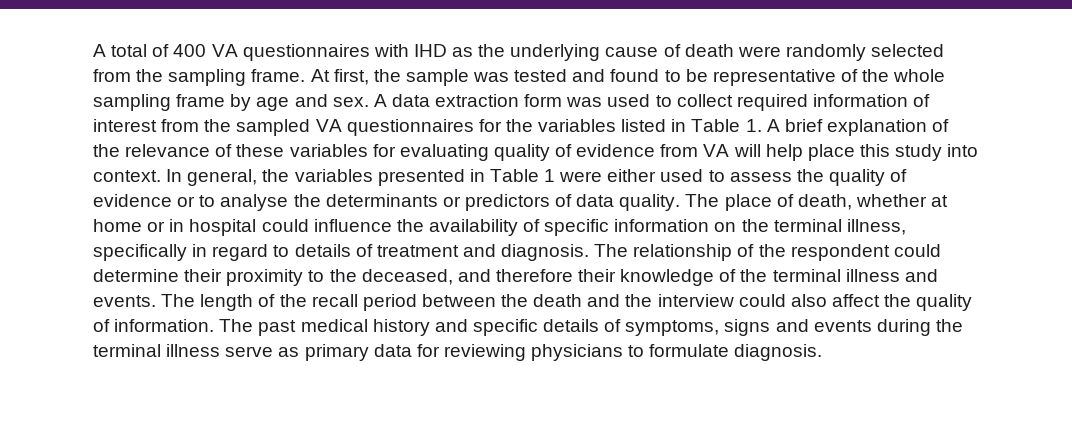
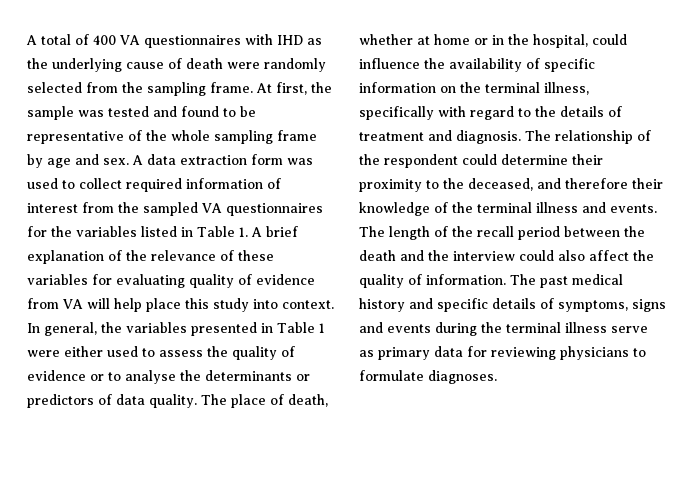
[189,219,257,236] hospital -> [508,34,588,48] the hospital,
[192,244,208,257] in -> [438,106,466,117] with
(290, 251) none -> [535,106,556,117] the
[734,344,823,361] diagnosis. -> [428,370,497,384] diagnoses.

